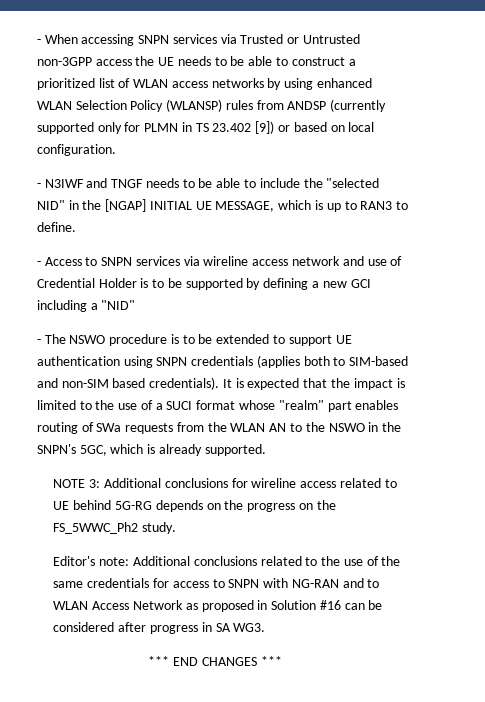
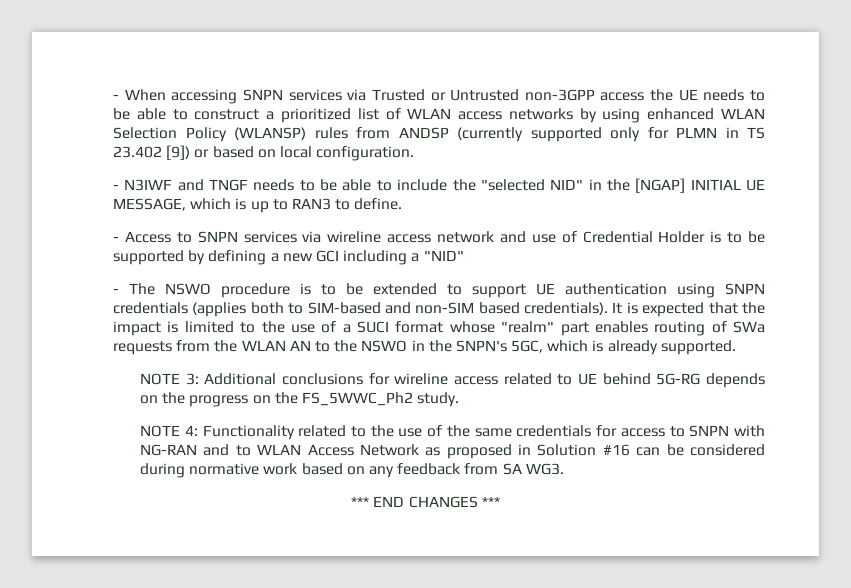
[53,556,257,566] Editor's note: Additional conclusions -> [140,425,295,440] NOTE 4: Functionality
[118,622,212,634] after progress in -> [140,463,499,478] during normative work based on any feedback from

